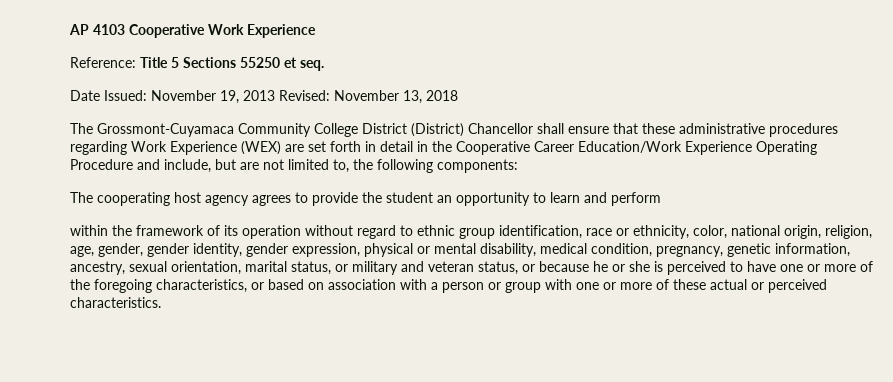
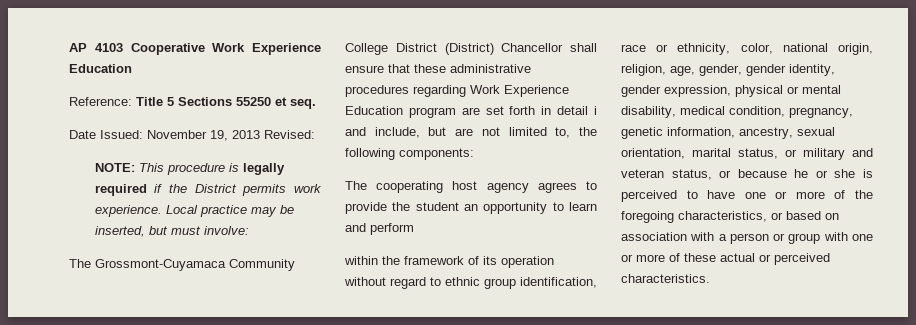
(316, 31) none -> [69,64,132,73] Education
[334,90,458,104] November 13, 2018 -> [94,163,285,175] [94,184,322,196] [94,205,294,217] [94,226,249,237] // NOTE: This procedure is legally required if the District permits work experience. Local practice may be inserted, but must involve:
[241,141,281,155] (WEX) -> [345,106,456,118] Education program
[417,141,817,155] [70,159,133,170] in the Cooperative Career Education/Work Experience Operating Procedure -> [594,106,597,115] i

